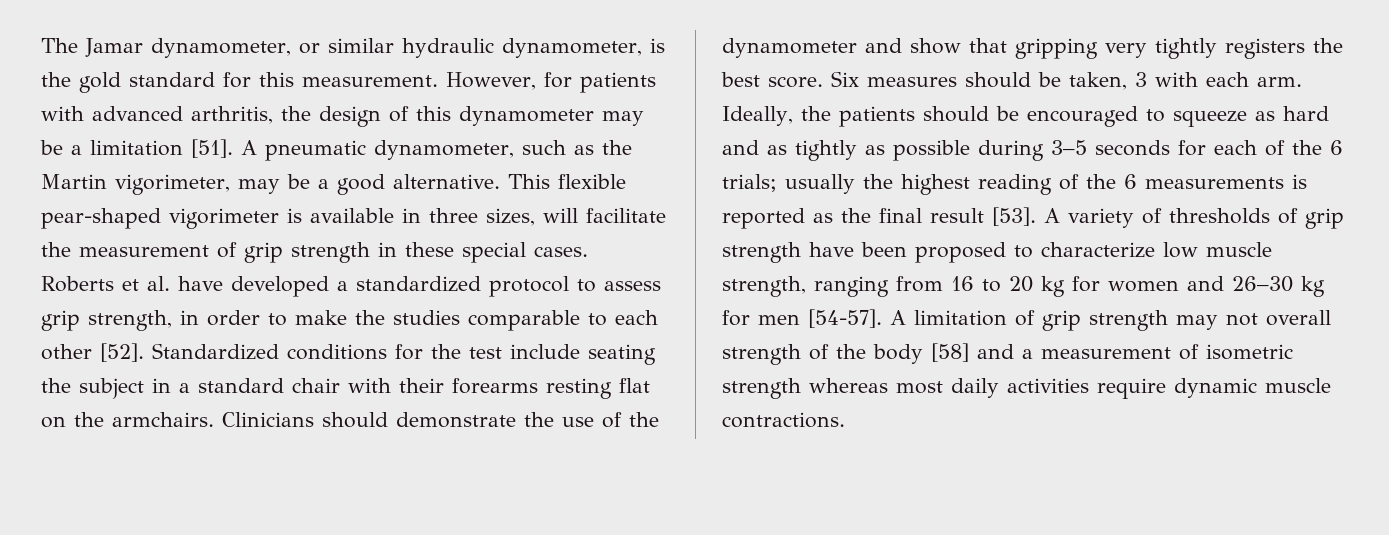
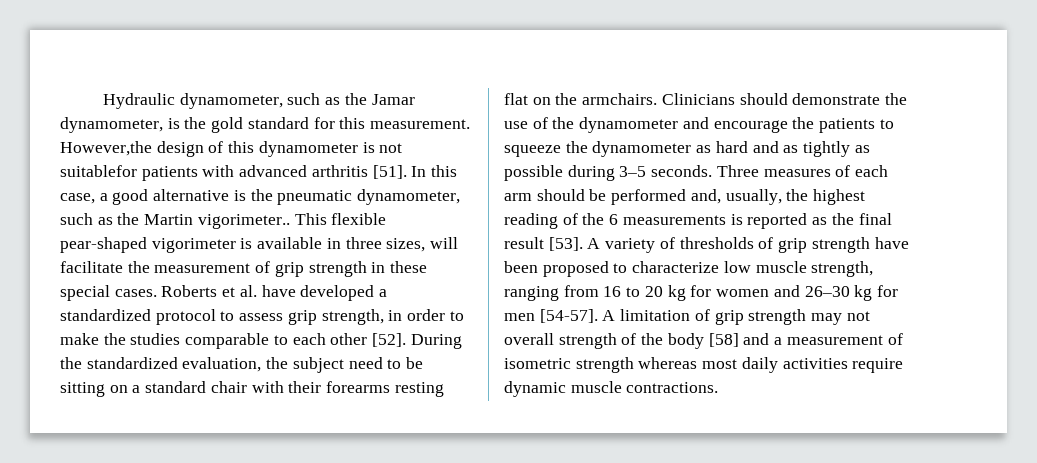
[41,38,494,58] The Jamar dynamometer, or similar hydraulic -> [102,93,415,109] Hydraulic dynamometer, such as the Jamar
[446,72,656,93] [41,106,644,127] [40,139,257,158] However, for patients with advanced arthritis, the design of this dynamometer may be a limitation [51]. A -> [60,141,403,157] [60,165,458,181] [60,189,273,205] However,the design of this dynamometer is not suitablefor patients with advanced arthritis [51]. In this case, a good alternative is the
[115,174,500,195] vigorimeter, may be a good alternative. -> [197,214,290,229] vigorimeter..
[152,343,656,365] [41,378,171,399] Standardized conditions for the test include seating the subject in -> [410,334,462,349] [60,357,424,373] [60,382,128,397] During the standardized evaluation, the subject need to be sitting on
[910,38,1343,59] [721,71,1302,90] [722,106,1247,127] show that gripping very tightly registers the best score. Six measures should be taken, 3 with each arm. Ideally, the patients should be encouraged to squeeze -> [713,117,894,133] [504,141,692,157] encourage the patients to squeeze the dynamometer
[1095,140,1343,156] [722,174,855,194] seconds for each of the 6 trials; usually -> [651,165,889,177] [504,189,782,205] seconds. Three measures of each arm should be performed and, usually,

